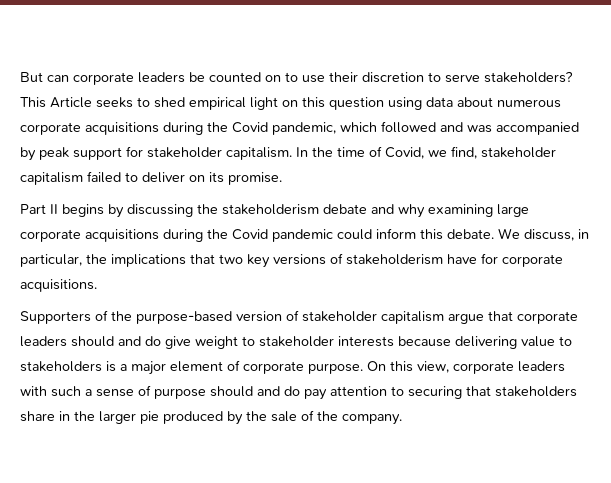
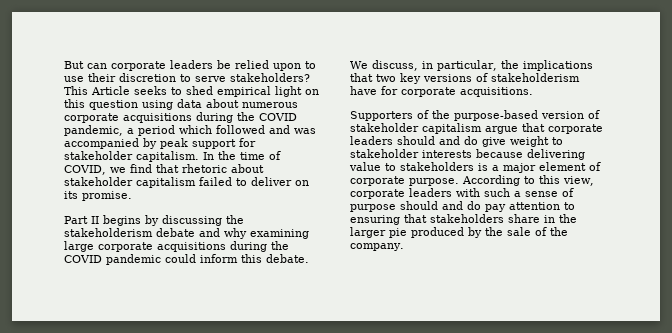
[209,72,281,82] counted on -> [235,60,301,71] relied upon
[232,122,336,135] Covid pandemic, -> [259,113,297,121] [64,125,175,136] COVID pandemic, a period
[385,146,477,159] Covid, we find, -> [64,164,264,175] COVID, we find that rhetoric about
[232,229,268,240] Covid -> [64,255,102,263] COVID
[367,361,386,371] On -> [462,175,535,186] According to
[408,386,462,399] securing -> [350,215,400,225] ensuring

